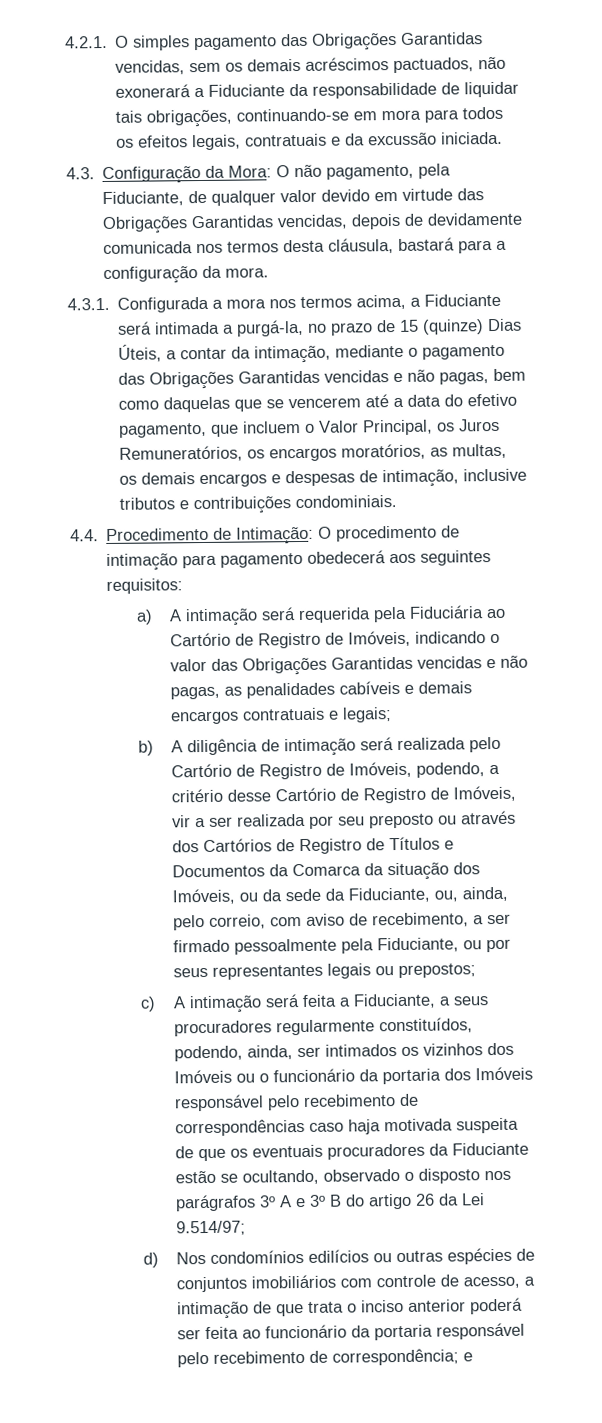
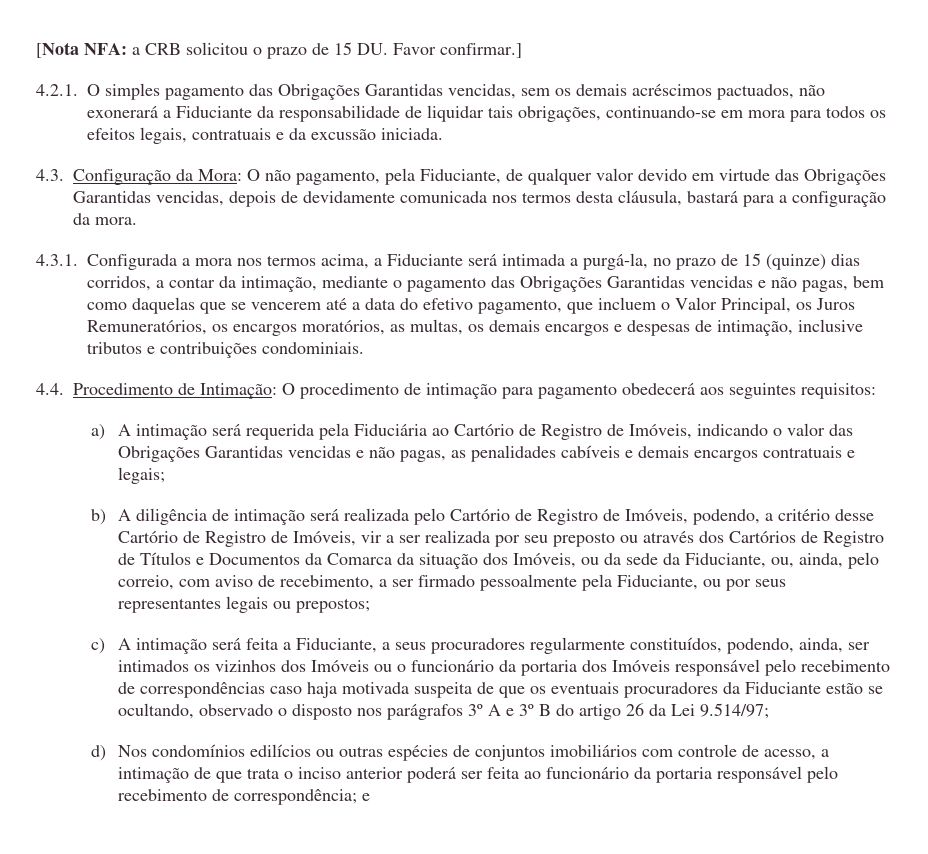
(65, 42) none -> [36,42,522,59] [Nota NFA: a CRB solicitou o prazo de 15 DU. Favor confirmar.] //
[487,318,523,332] [118,344,163,362] Dias Úteis, -> [831,254,860,266] [87,276,151,291] dias corridos,

